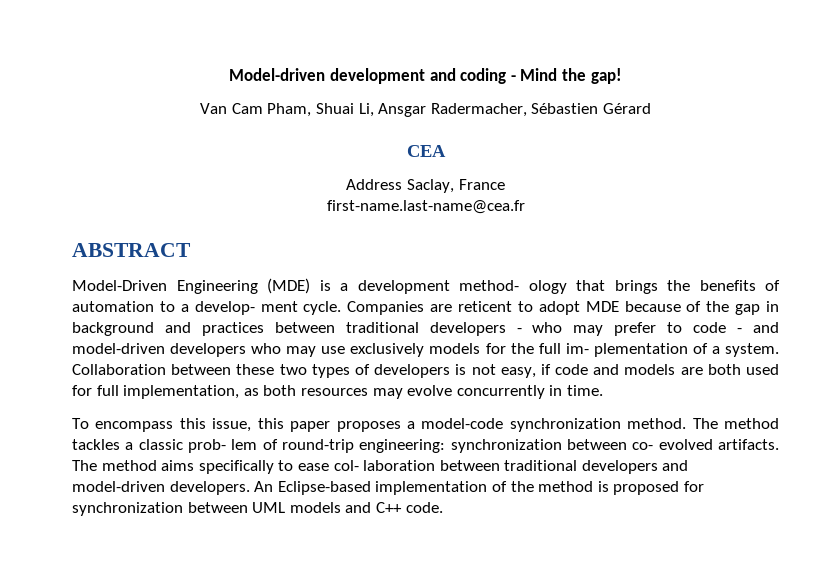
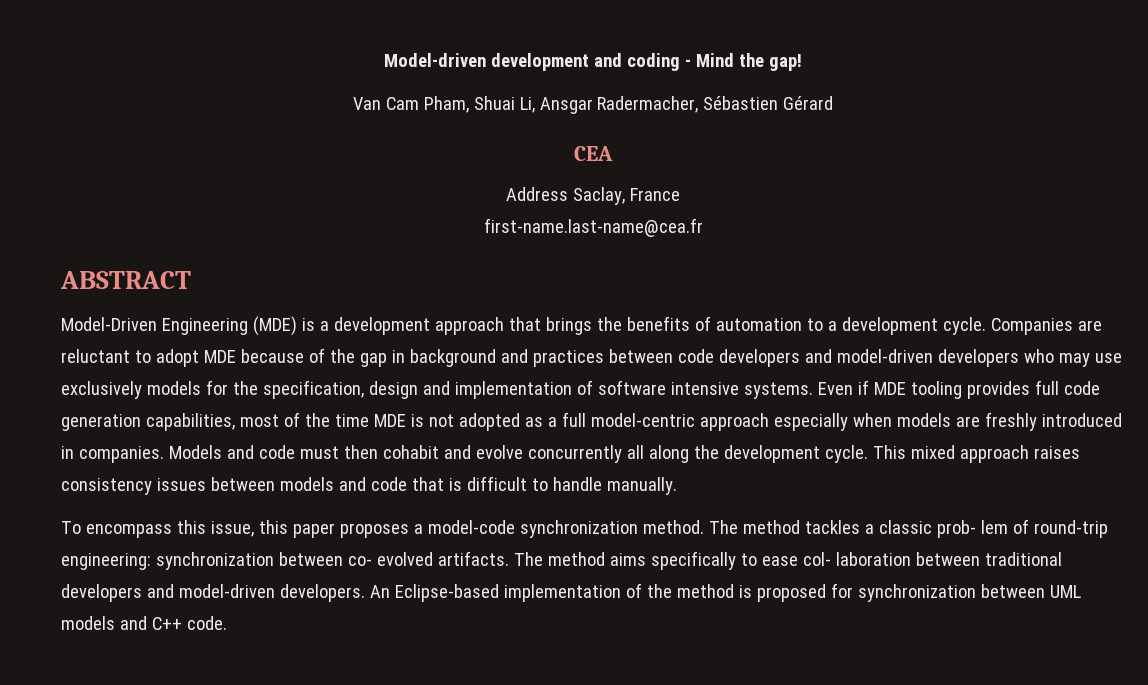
[459,280,567,294] method- ology -> [434,317,504,335] approach
[194,301,298,315] develop- ment -> [841,317,938,335] development
[458,301,512,312] reticent -> [61,349,130,363] reluctant
[345,322,743,336] traditional developers - who may prefer to code - -> [677,349,800,367] code developers
[538,343,779,357] [72,364,779,378] [72,385,603,399] full im- plementation of a system. Collaboration between these two types of developers is not easy, if code and models are both used for full implementation, as both resources may evolve concurrently in time. -> [262,380,1100,399] [61,412,1122,431] [61,445,1080,463] [61,476,677,495] specification, design and implementation of software intensive systems. Even if MDE tooling provides full code generation capabilities, most of the time MDE is not adopted as a full model-centric approach especially when models are freshly introduced in companies. Models and code must then cohabit and evolve concurrently all along the development cycle. This mixed approach raises consistency issues between models and code that is difficult to handle manually.

